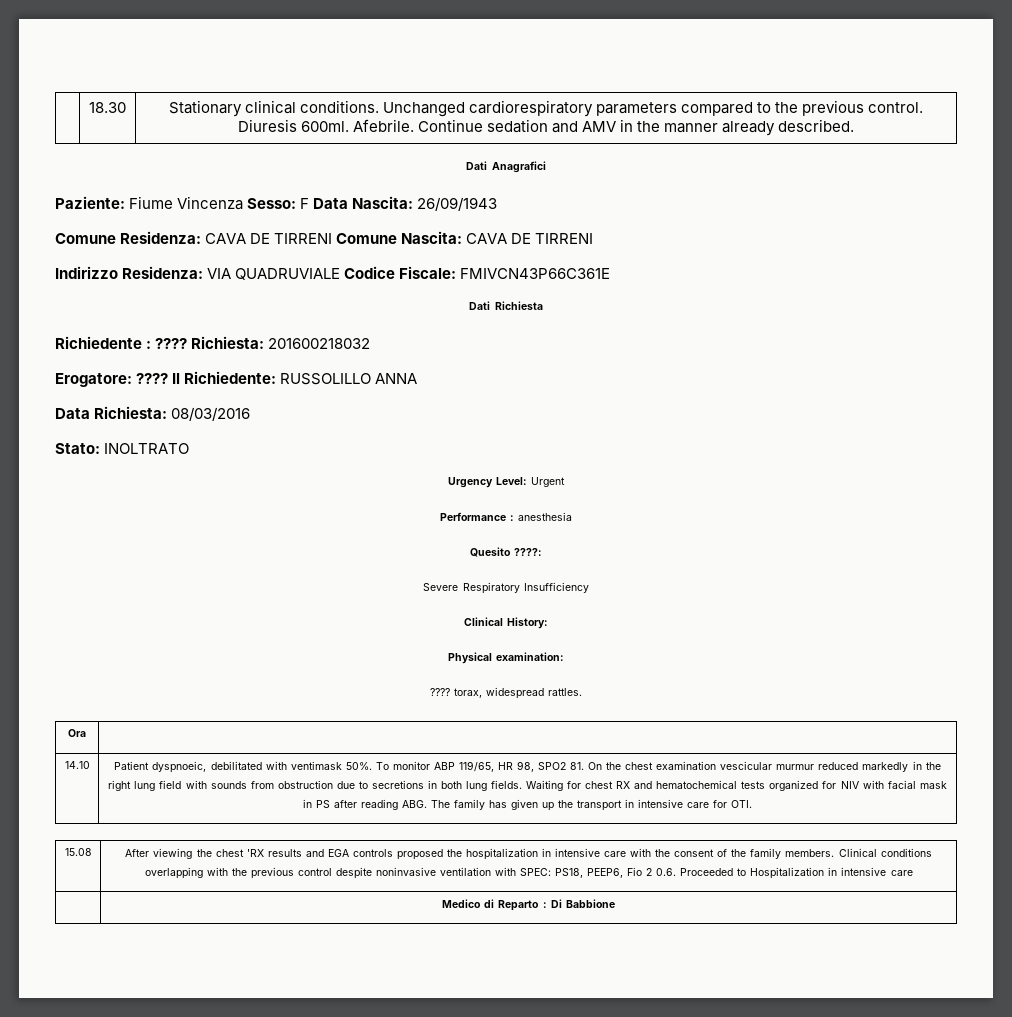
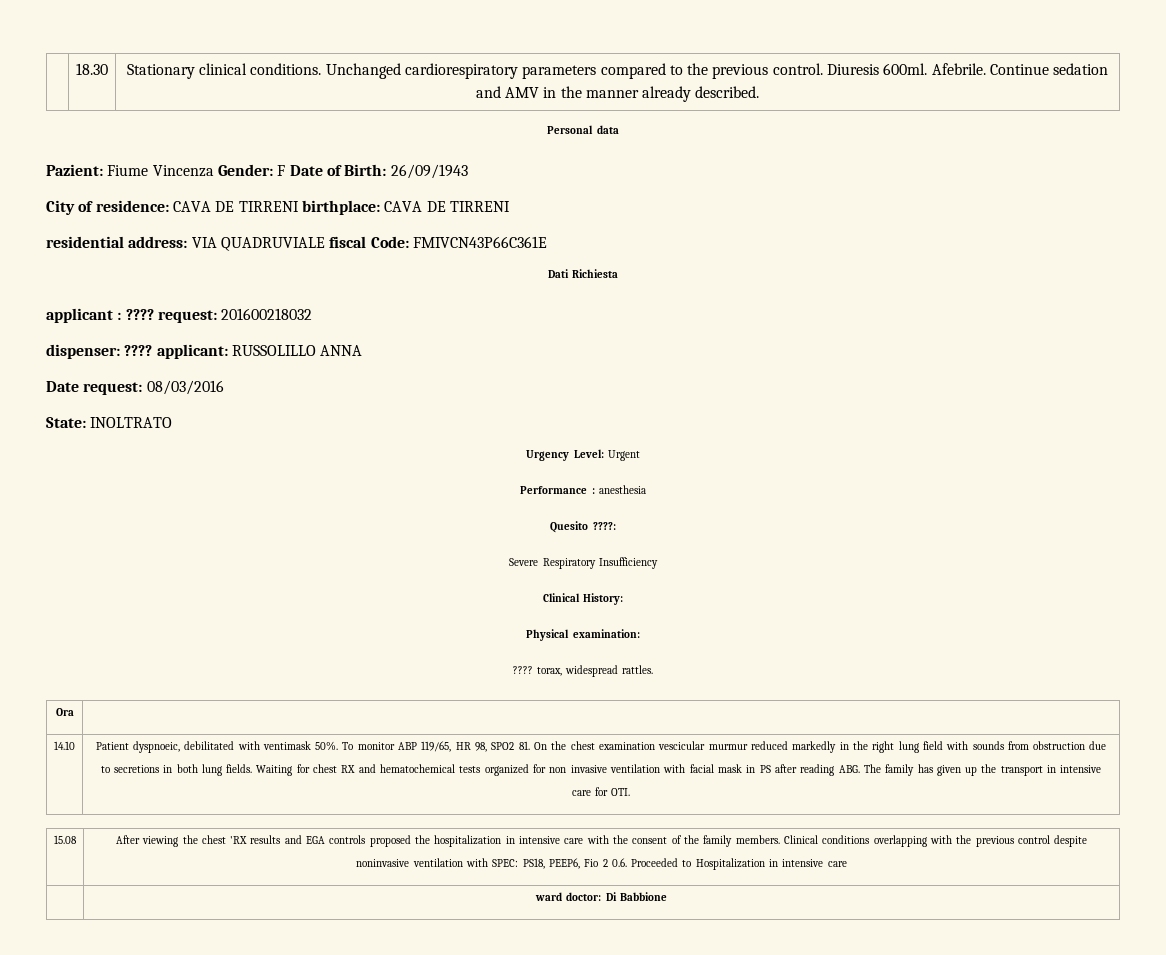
[466,161,546,173] [55,196,498,211] [55,231,463,244] Dati Anagrafici // Paziente: Fiume Vincenza Sesso: F Data Nascita: 26/09/1943 // Comune Residenza: CAVA DE TIRRENI Comune Nascita: -> [547,125,619,134] [46,164,468,179] [46,200,380,215] Personal data // Pazient: Fiume Vincenza Gender: F Date of Birth: 26/09/1943 // City of residence: CAVA DE TIRRENI birthplace:
[55,266,457,280] Indirizzo Residenza: VIA QUADRUVIALE Codice Fiscale: -> [46,236,409,251] residential address: VIA QUADRUVIALE fiscal Code:
[55,336,142,349] Richiedente -> [46,308,113,323] applicant
[191,336,265,349] Richiesta: -> [157,310,217,323] request:
[55,371,277,387] Erogatore: ???? Il Richiedente: -> [46,344,228,359] dispenser: ???? applicant:
[55,406,168,419] Data Richiesta: -> [46,381,143,395] Date request:
[55,443,100,454] Stato: -> [46,417,86,428] State:
[840,781,859,789] NIV -> [549,764,660,773] non invasive ventilation
[442,899,547,911] Medico di Reparto : -> [535,892,602,901] ward doctor:

